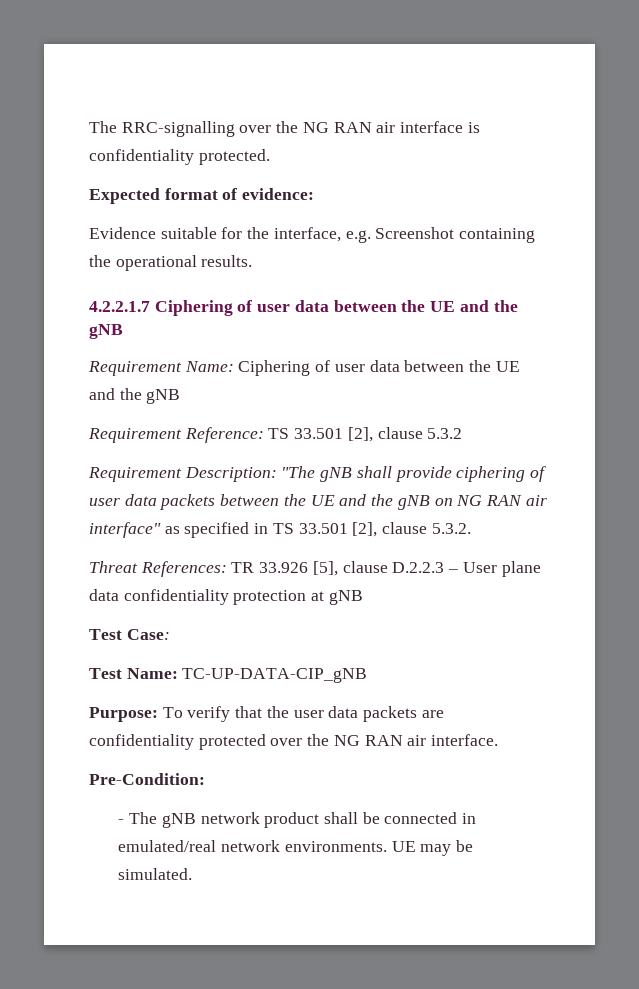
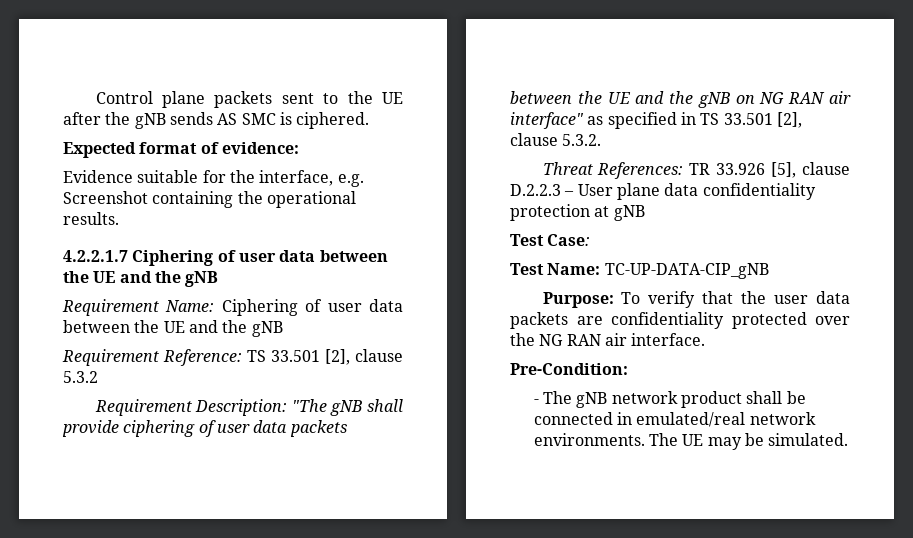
[89,121,480,137] [89,149,270,165] The RRC-signalling over the NG RAN air interface is confidentiality protected. -> [95,91,403,108] [63,112,370,129] Control plane packets sent to the UE after the gNB sends AS SMC is ciphered.
(387, 846) none -> [649,433,679,446] The

